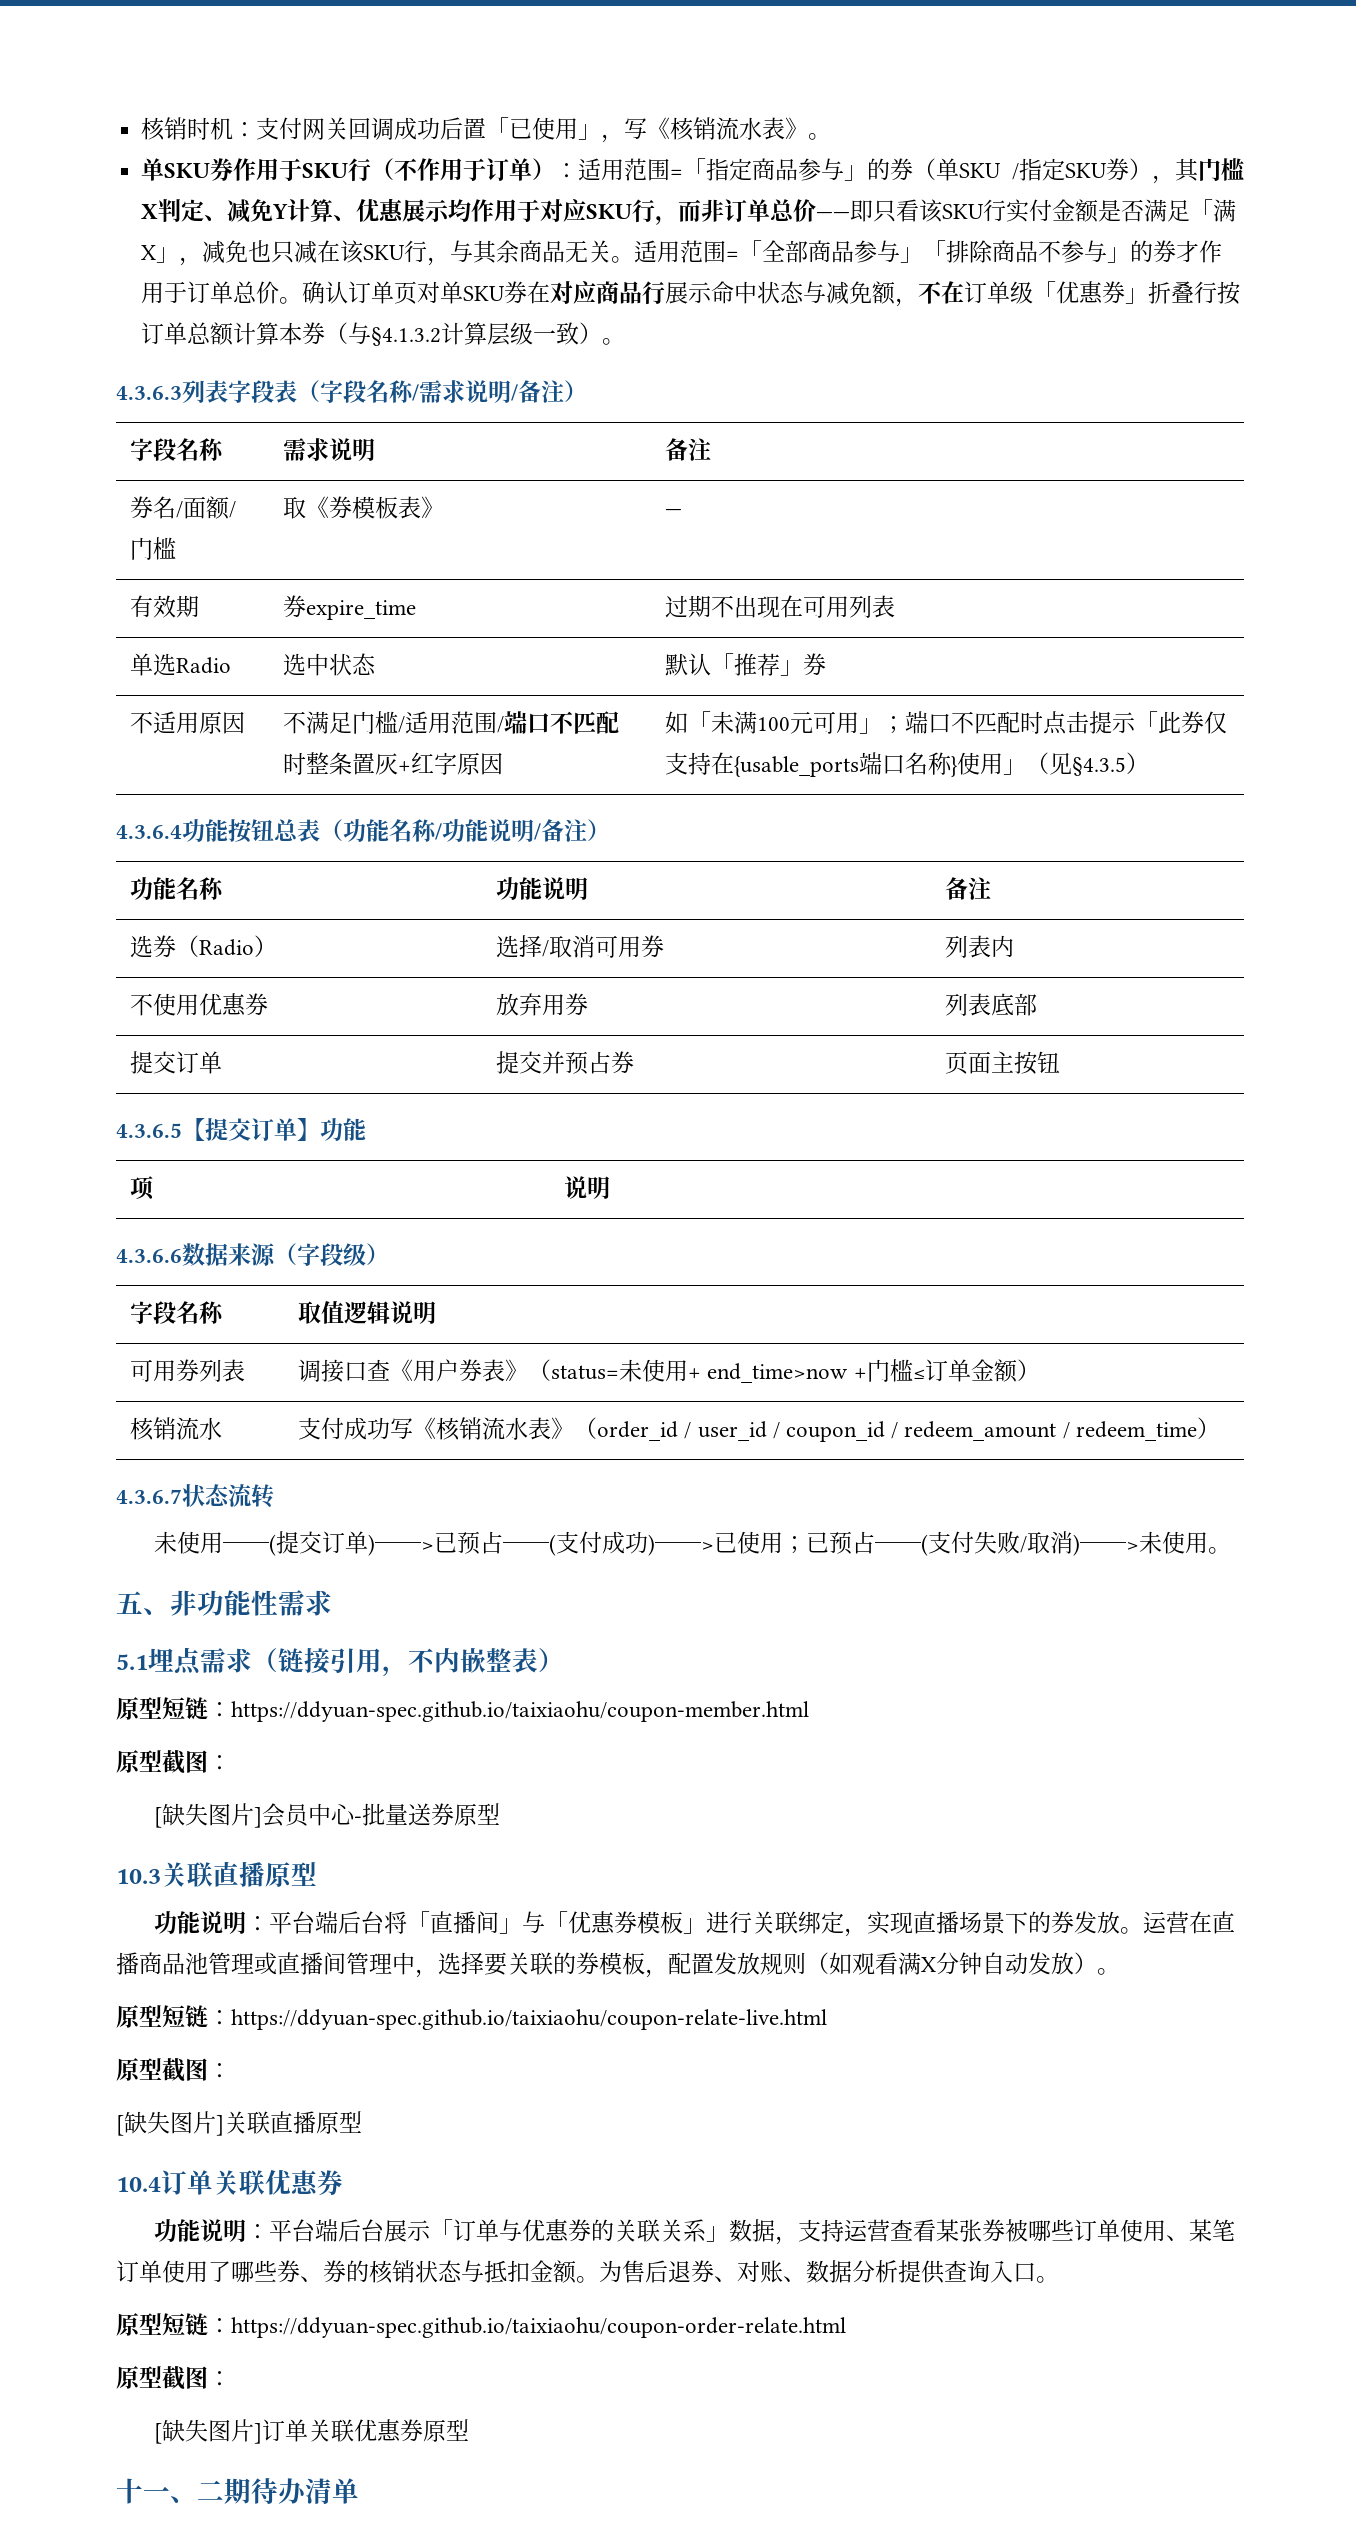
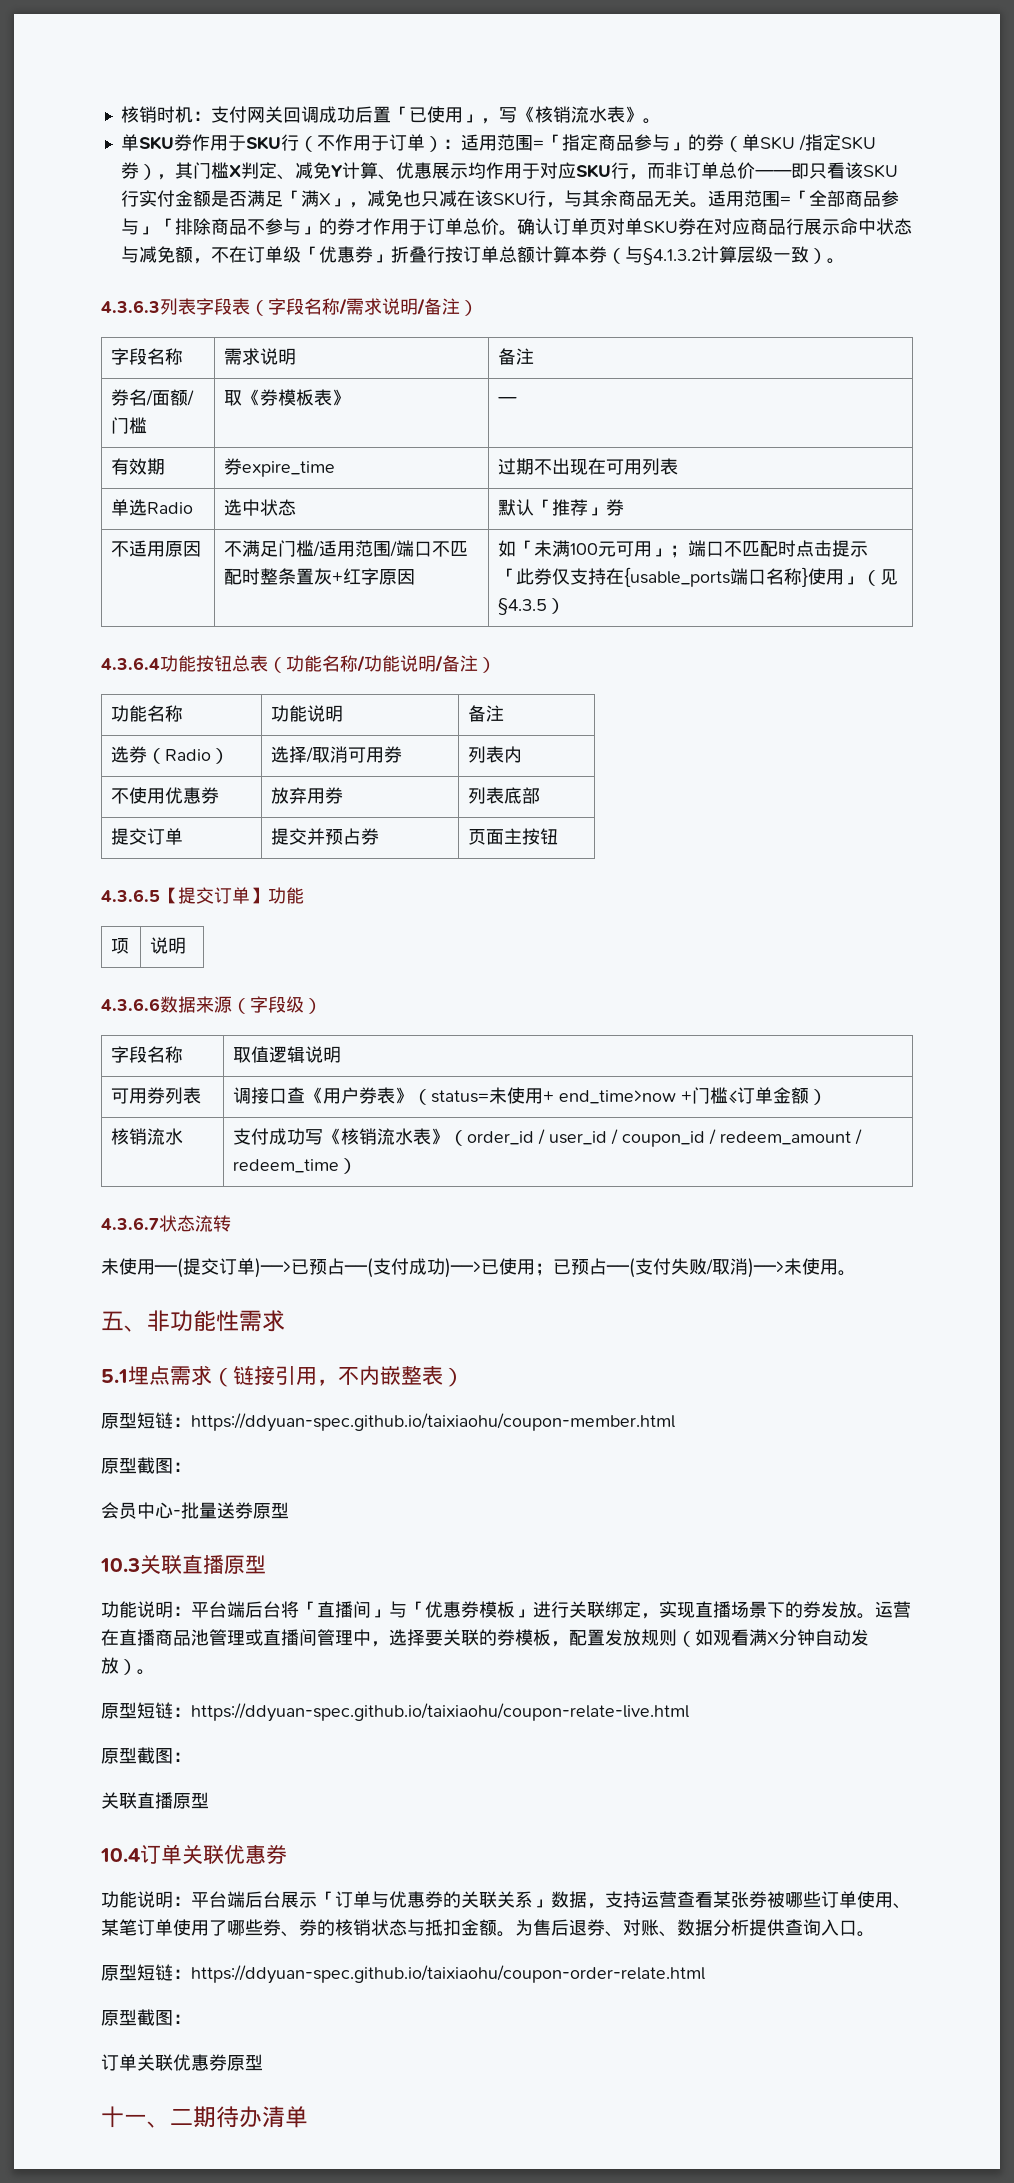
[154,1803,263,1828] [缺失图片] -> (191, 1467) none
[116,2111,224,2136] [缺失图片] -> (191, 1757) none
[154,2419,263,2444] [缺失图片] -> (191, 2019) none

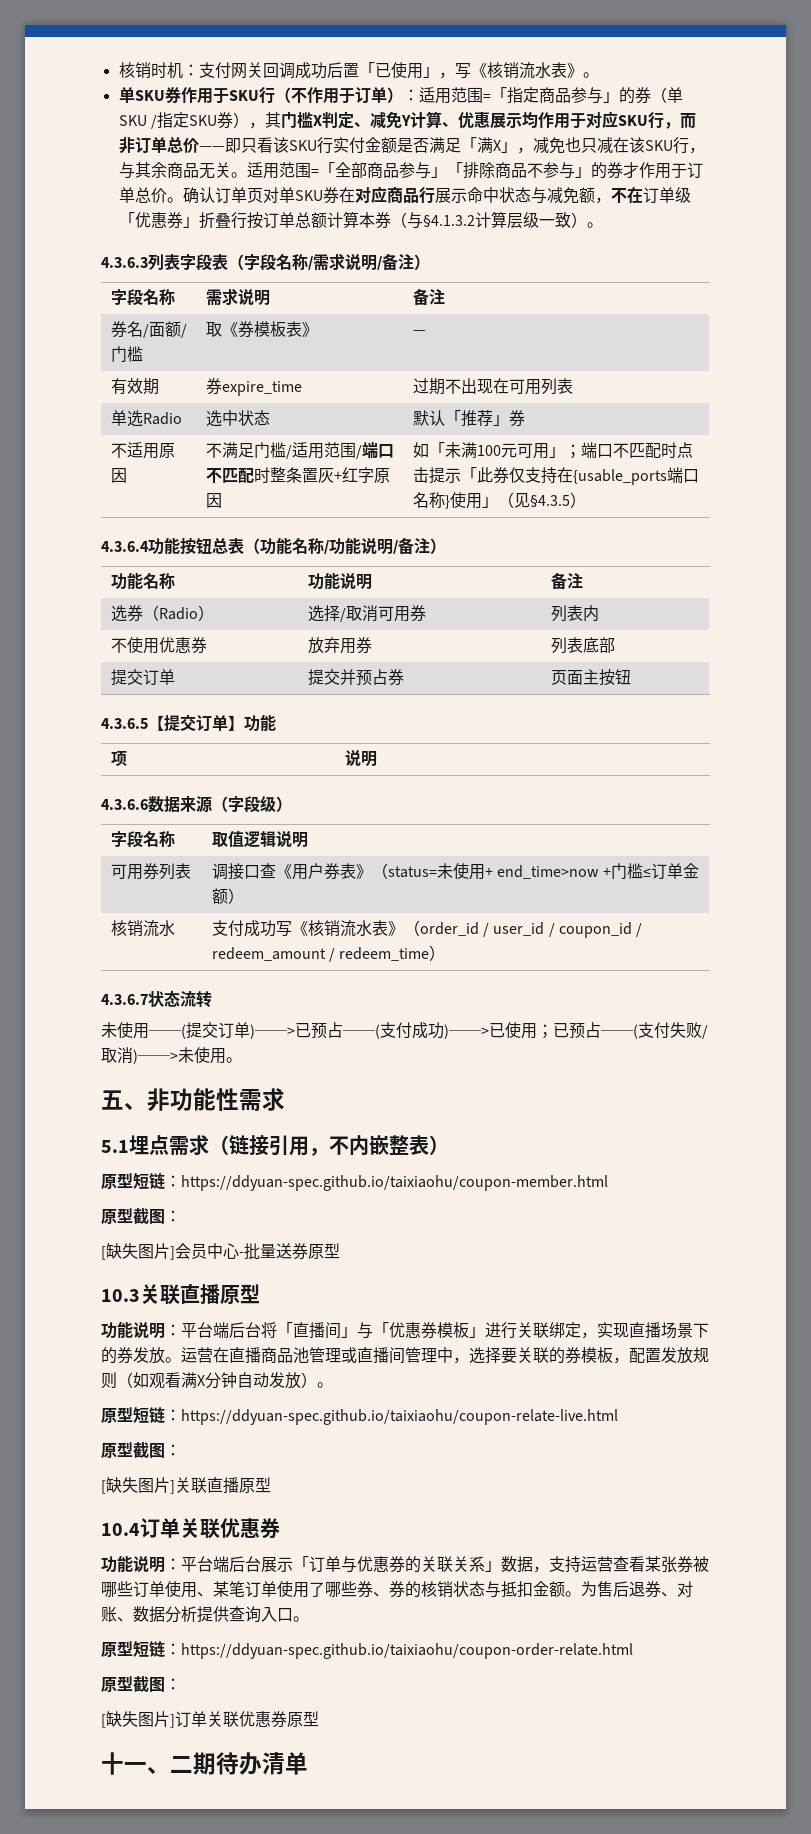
(191, 1467) none -> [101,1243,175,1260] [缺失图片]
(191, 1757) none -> [101,1477,175,1494] [缺失图片]
(191, 2019) none -> [101,1711,175,1728] [缺失图片]

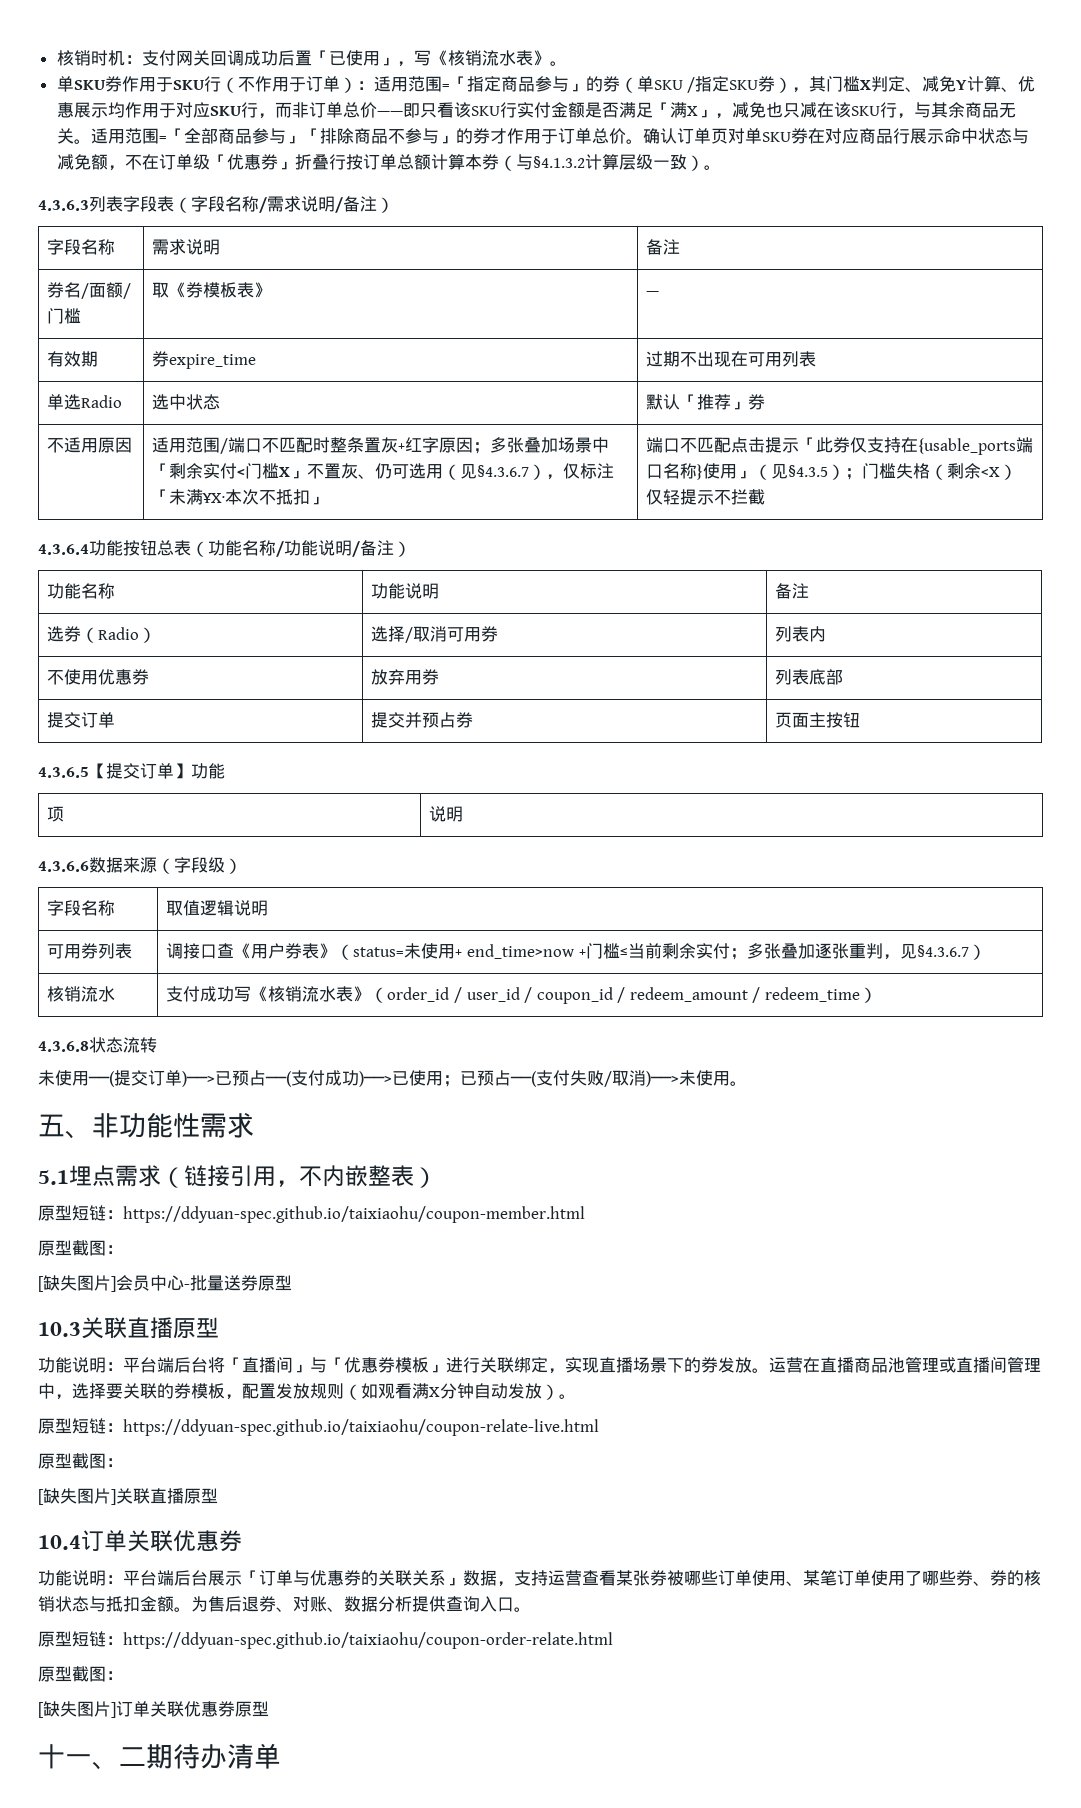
[205,442,292,459] 不满足门槛/ -> (133, 445) none
[412,442,677,459] | 如「未满100元可用」；端口不匹配时 -> [473,437,610,454] [152,463,615,480] [152,489,328,505] [646,437,732,453] ；多张叠加场景中「剩余实付<门槛X」不置灰、仍可选用（见§4.3.6.7），仅标注「未满¥X·本次不抵扣」 | 端口不匹配
(586, 500) none -> [845,463,1018,480] [646,489,766,505] ；门槛失格（剩余<X）仅轻提示不拦截
[651,863,700,879] [211,888,228,904] 订单金额 -> [627,943,969,960] 当前剩余实付；多张叠加逐张重判，见§4.3.6.7
[101,994,148,1005] 4.3.6.7 -> [38,1041,89,1052] 4.3.6.8

